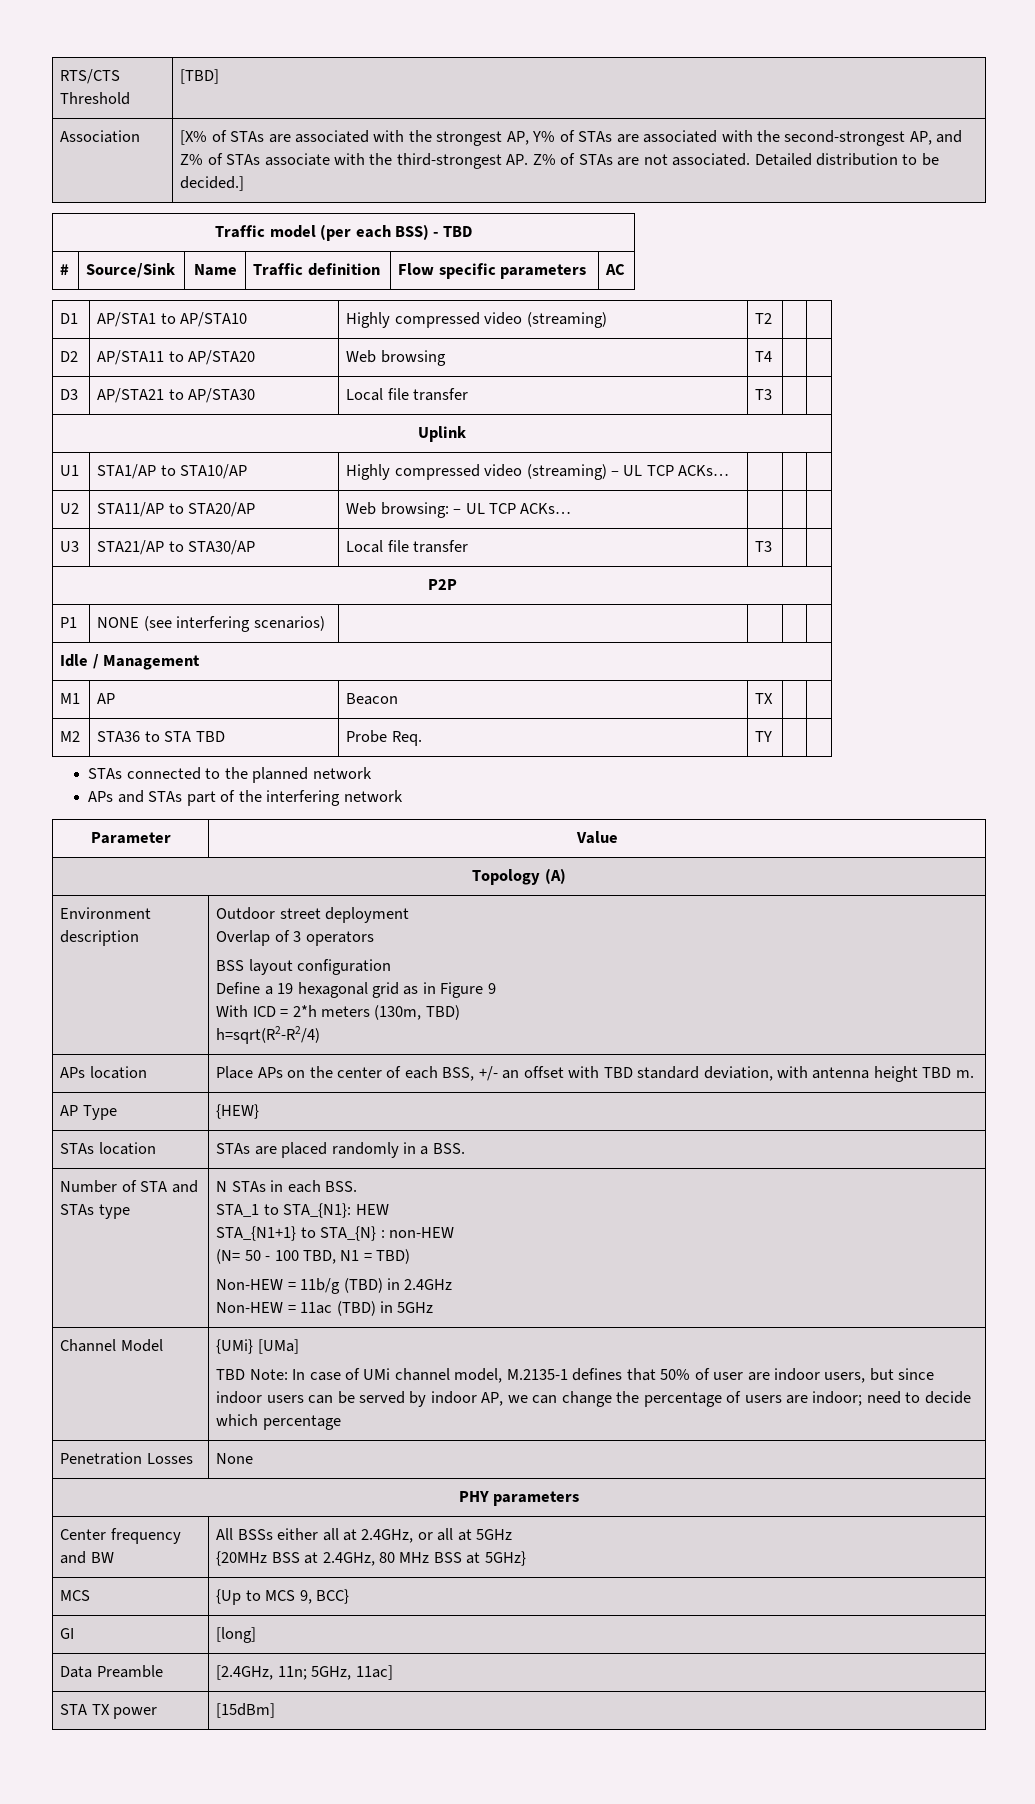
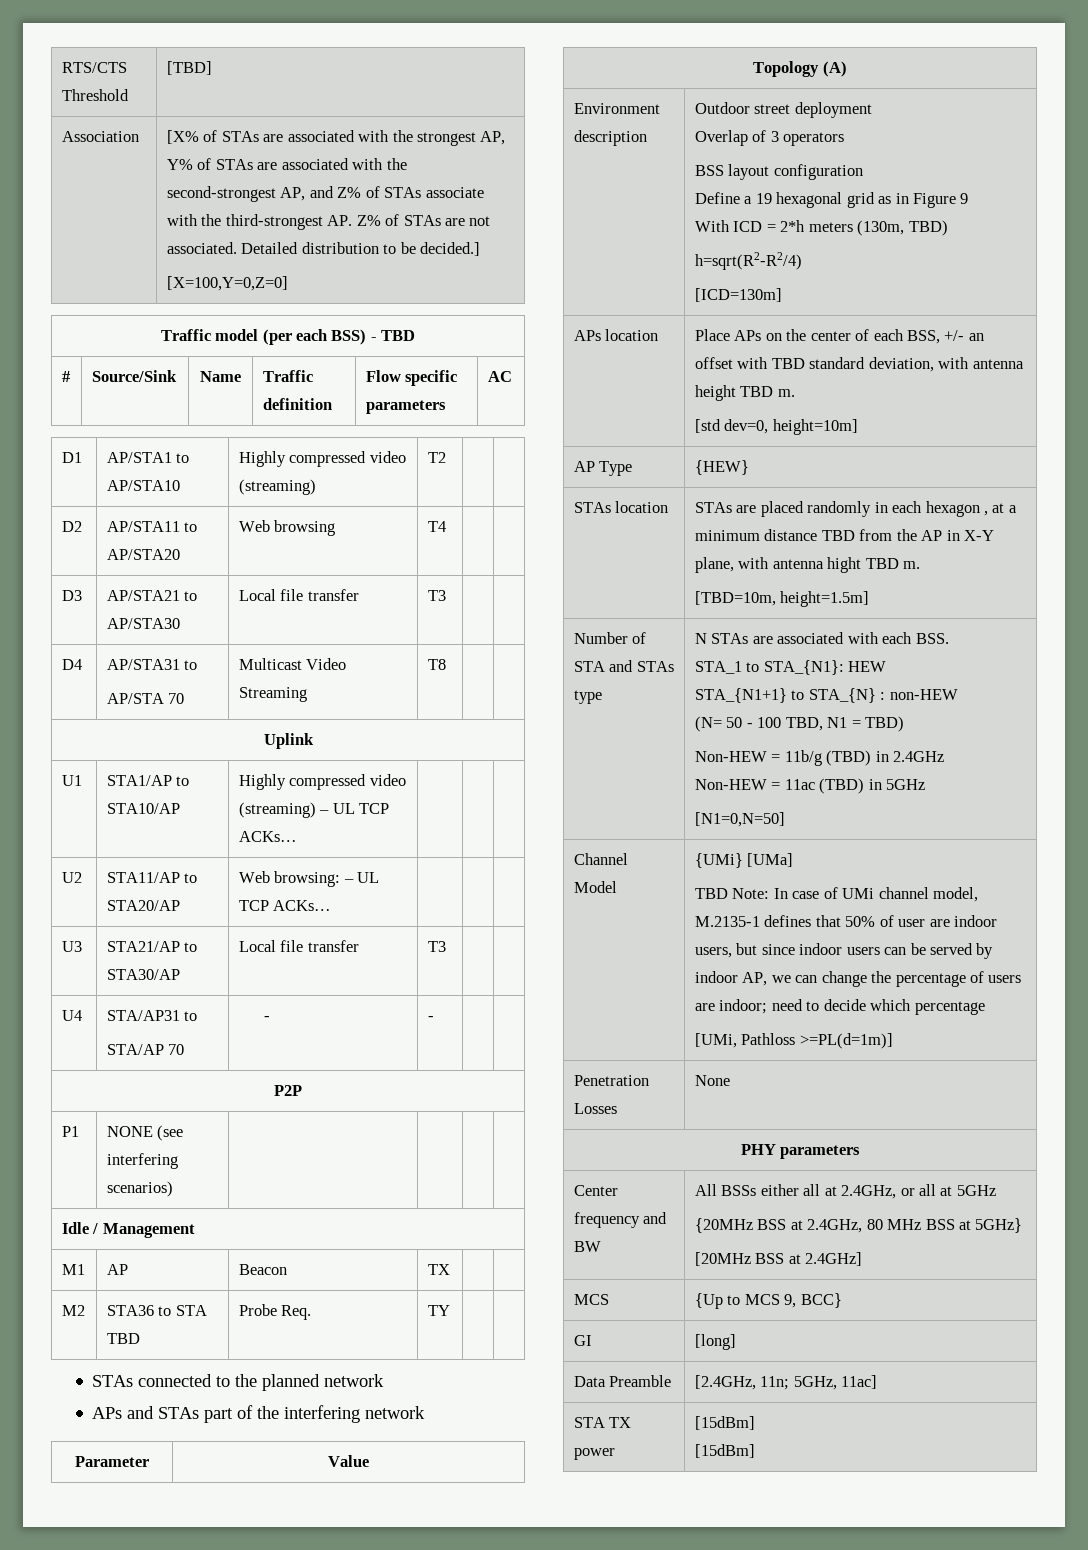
(245, 183) none -> [166,276,288,291] // [X=100,Y=0,Z=0]
(773, 394) none -> [61,659,82,670] [106,659,198,670] [106,693,185,704] [238,658,347,670] [238,687,307,702] [427,659,446,670] // D4 | AP/STA31 to // AP/STA 70 | Multicast Video Streaming | T8 | |
(773, 546) none -> [61,1010,82,1021] [106,1010,198,1021] [106,1044,185,1055] [263,1016,270,1021] [427,1016,434,1021] // U4 | STA/AP31 to // STA/AP 70 | - | - | |
(321, 1035) none -> [694,288,782,302] // [ICD=130m]
(974, 1074) none -> [694,419,858,435] // [std dev=0, height=10m]
[420,1143,465,1155] a BSS. -> [892,501,1017,517] [694,529,995,541] [694,557,921,573] [694,591,870,607] each hexagon , at a minimum distance TBD from the AP in X-Y plane, with antenna hight TBD m. // [TBD=10m, height=1.5m]
[270,1180,284,1192] in -> [752,632,879,644] are associated with
(434, 1307) none -> [694,812,785,827] // [N1=0,N=50]
(341, 1422) none -> [694,1033,893,1049] // [UMi, Pathloss >=PL(d=1m)]
(526, 1558) none -> [694,1252,863,1266] // [20MHz BSS at 2.4GHz]
(276, 1710) none -> [694,1444,755,1458] // [15dBm]

